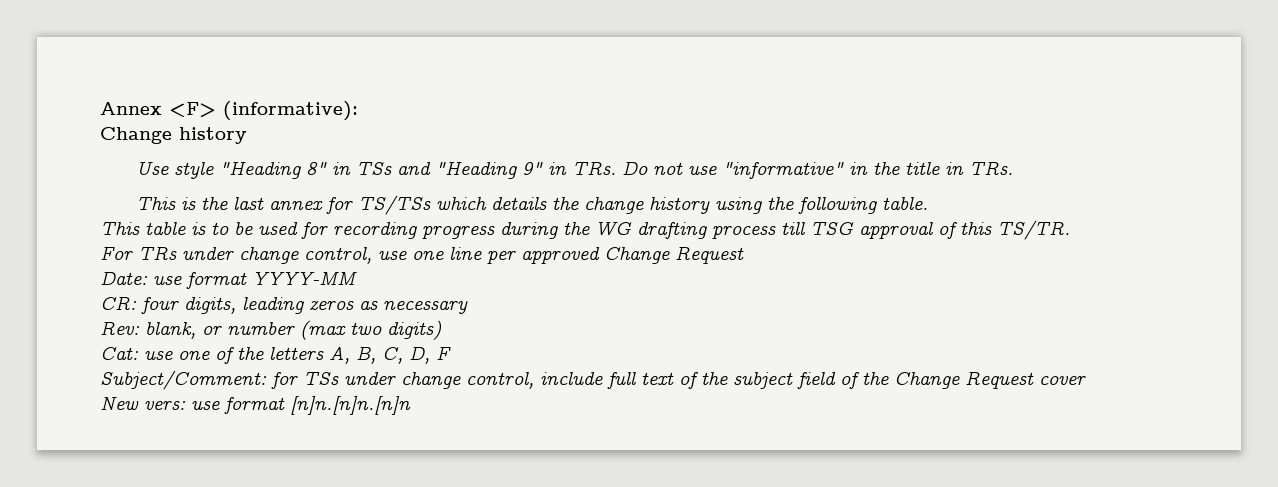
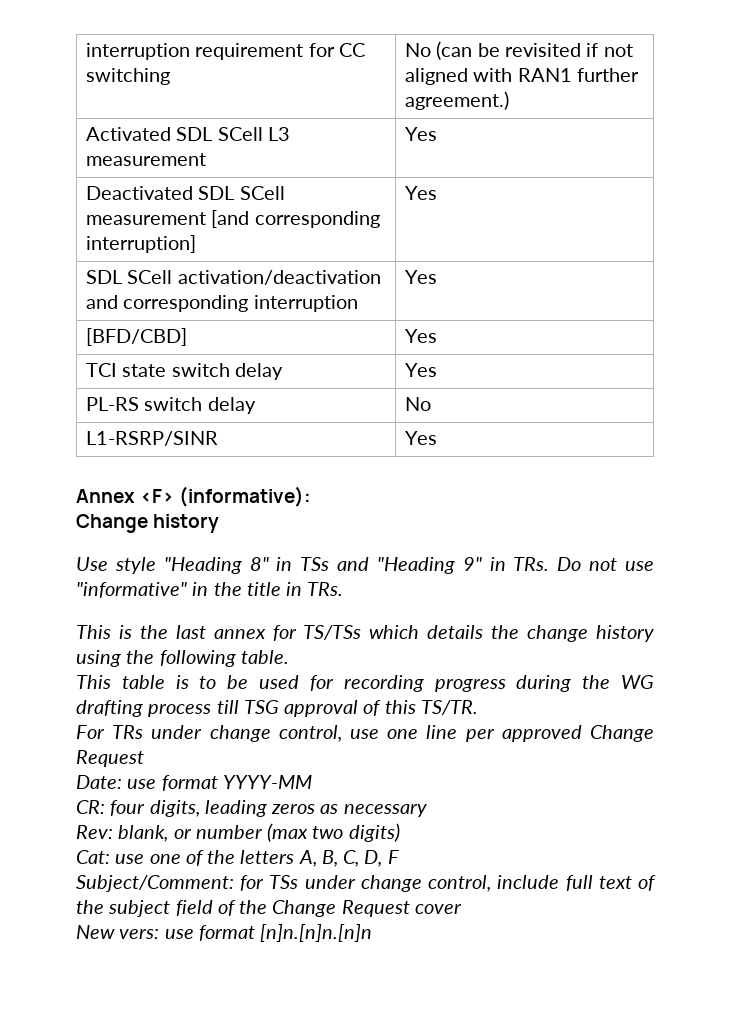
(100, 108) none -> [86,43,365,60] [86,68,171,85] [405,41,633,60] [405,68,639,85] [405,91,510,110] [86,127,290,141] [86,153,207,166] [405,127,438,141] [86,186,285,200] [86,210,380,228] [86,235,197,253] [405,186,438,200] [86,270,381,285] [86,295,358,312] [405,270,438,284] [86,328,188,346] [405,329,438,343] [86,363,283,380] [405,363,438,377] [86,397,256,414] [405,397,432,411] [86,431,219,446] [405,431,438,445] interruption requirement for CC switching | No (can be revisited if not aligned with RAN1 further agreement.) // Activated SDL SCell L3 measurement | Yes // Deactivated SDL SCell measurement [and corresponding interruption] | Yes // SDL SCell activation/deactivation and corresponding interruption | Yes // [BFD/CBD] | Yes // TCI state switch delay | Yes // PL-RS switch delay | No // L1-RSRP/SINR | Yes //

